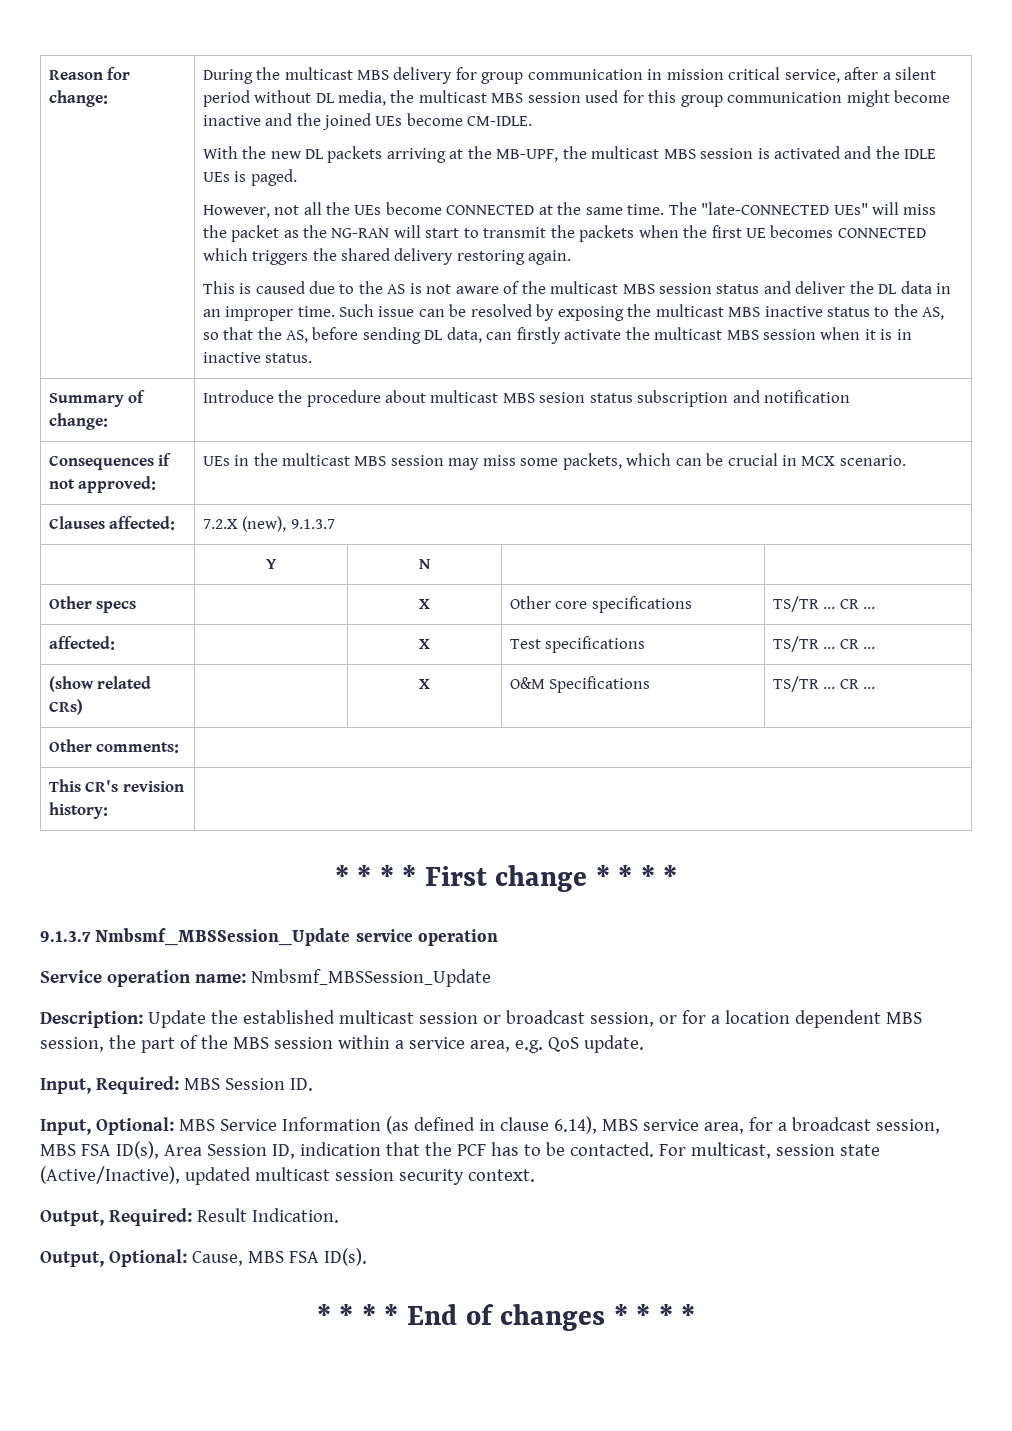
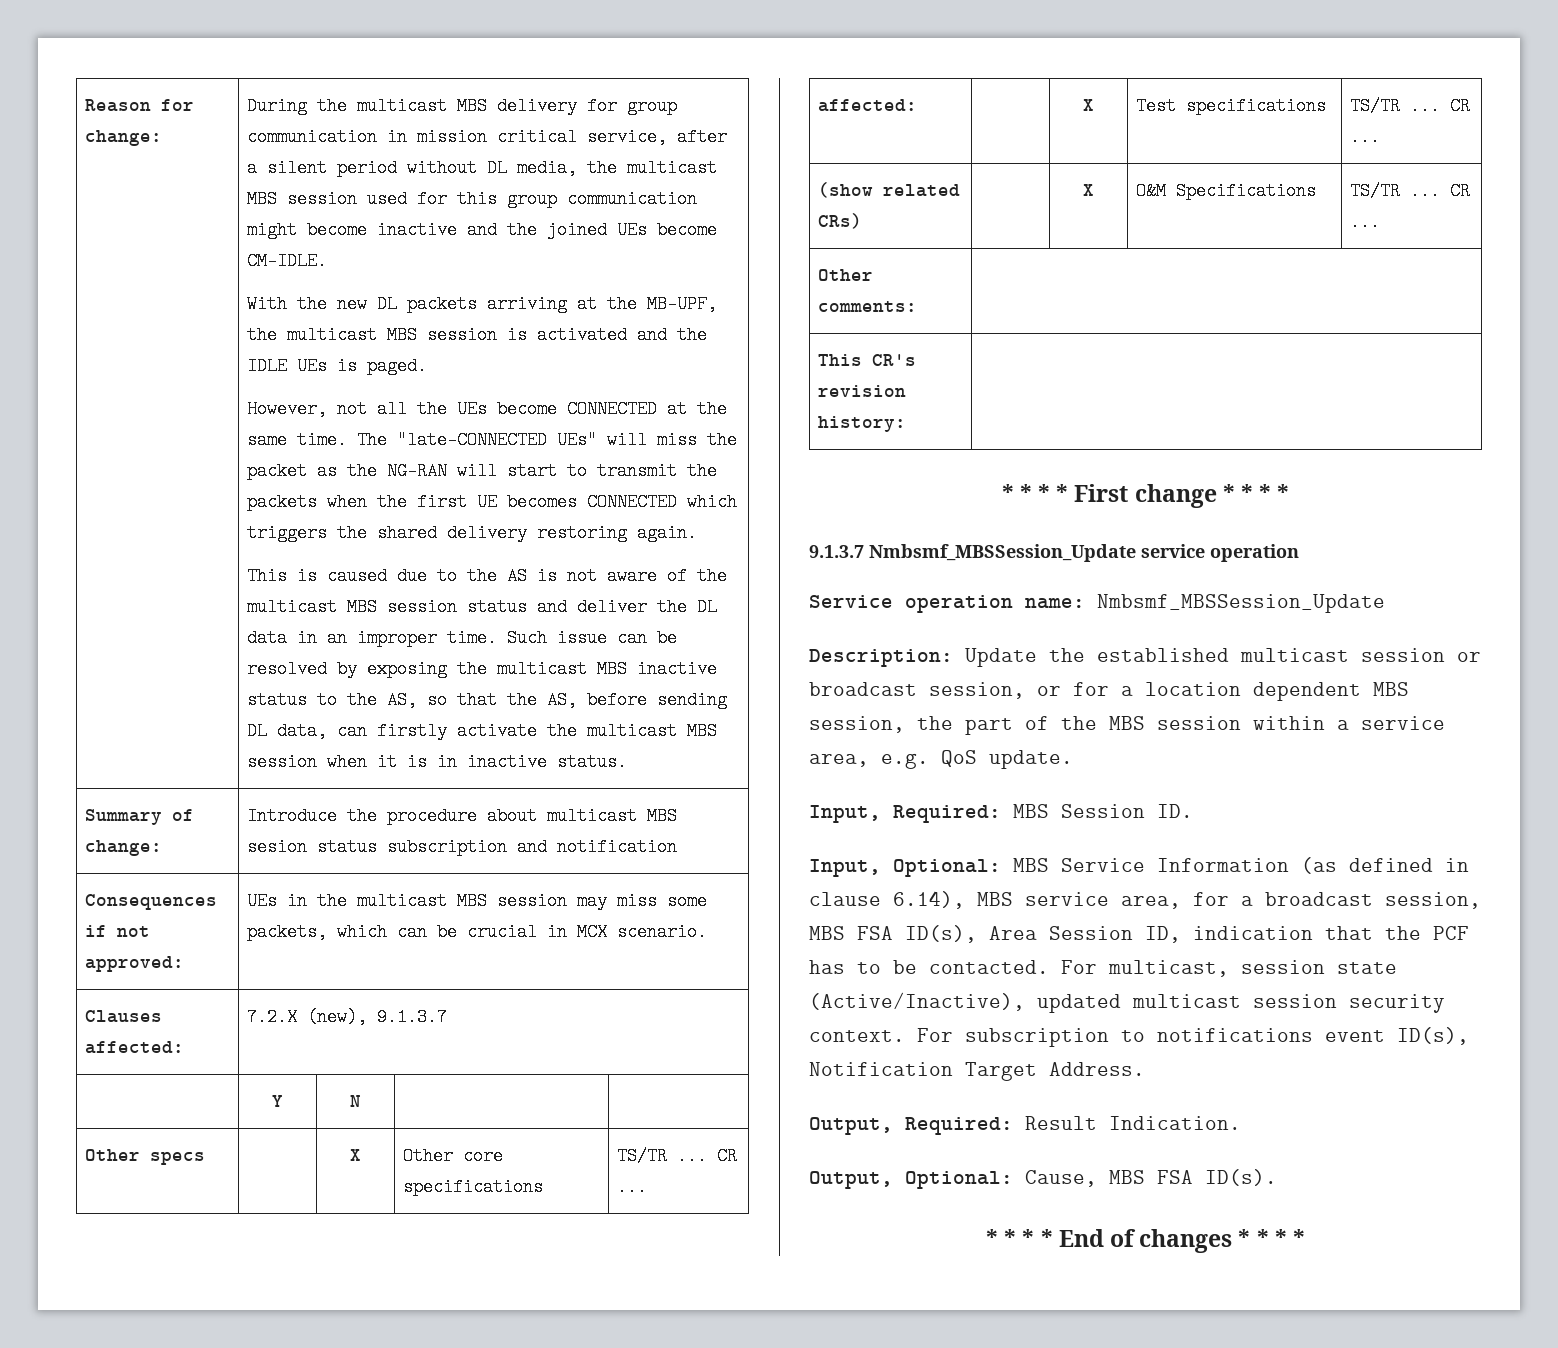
(535, 1175) none -> [917,1027,1469,1047] [809,1062,1145,1081] For subscription to notifications event ID(s), Notification Target Address.

